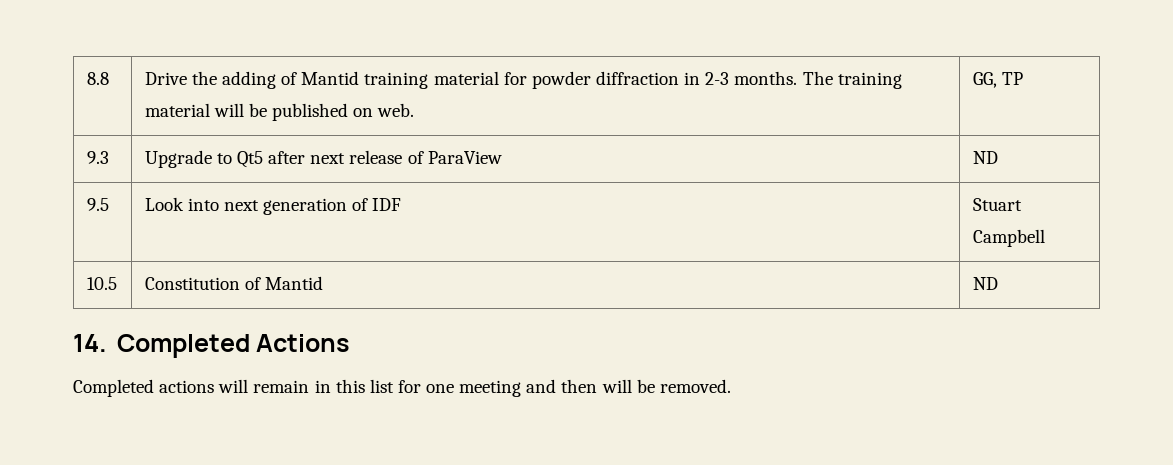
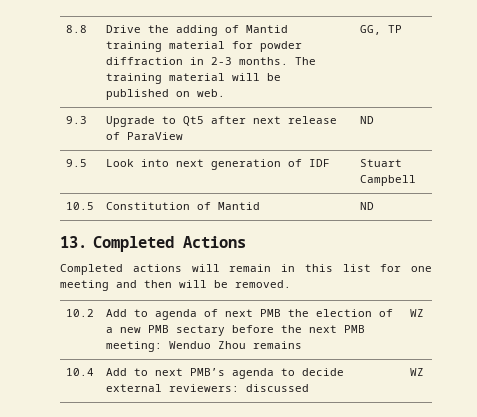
[73,334,107,352] 14. -> [60,236,87,248] 13.
(731, 386) none -> [65,309,94,317] [105,309,393,320] [105,325,365,336] [105,341,302,352] [409,309,424,317] [65,368,94,376] [105,368,344,379] [105,384,309,392] [409,368,424,376] // 10.2 | Add to agenda of next PMB the election of a new PMB sectary before the next PMB meeting: Wenduo Zhou remains | WZ // 10.4 | Add to next PMB’s agenda to decide external reviewers: discussed | WZ

